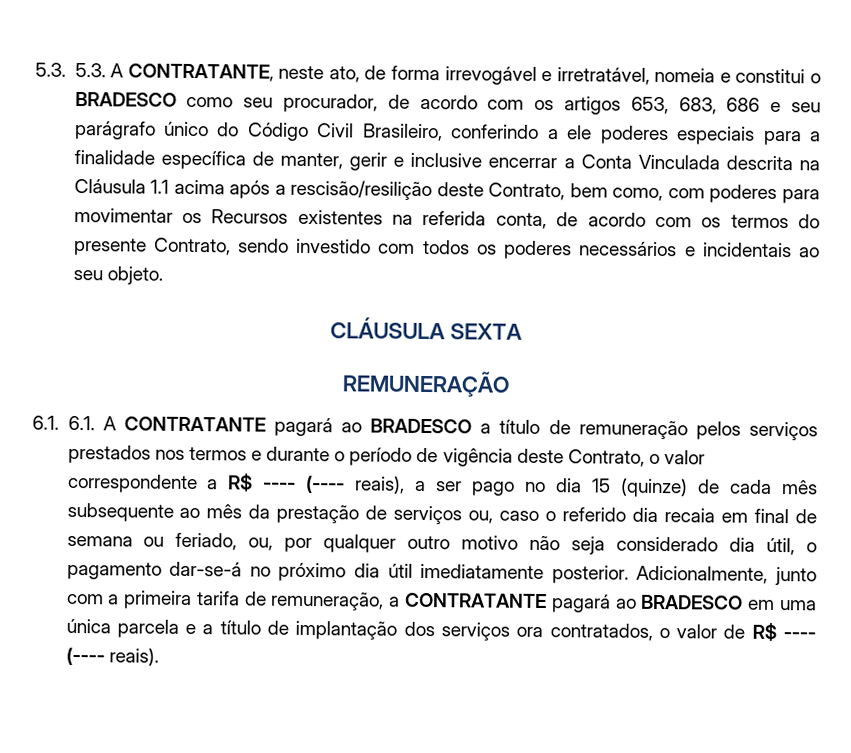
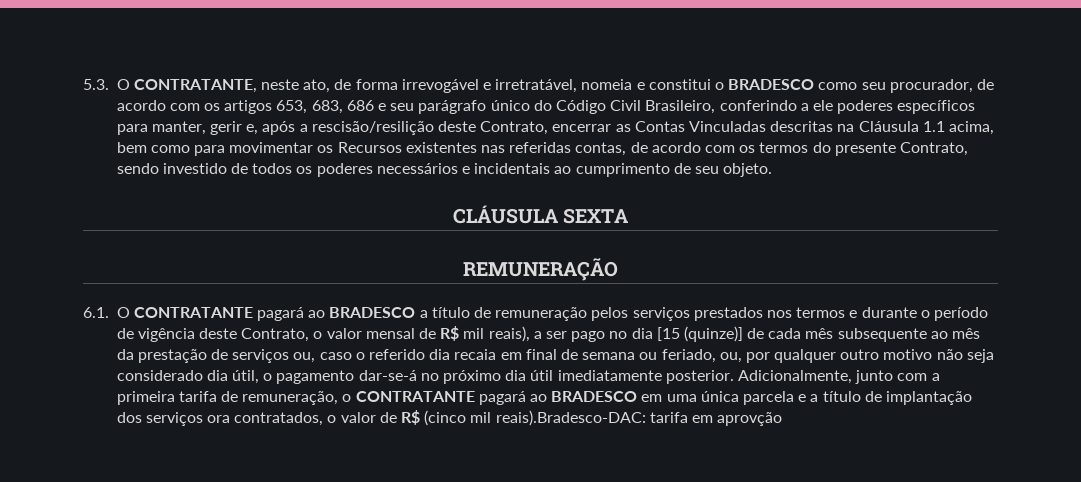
[35,62,125,78] 5.3. 5.3. A -> [83,79,130,90] 5.3. O
[676,126,822,146] [73,149,820,171] [73,178,225,195] especiais para a finalidade específica de manter, gerir e inclusive encerrar a Conta Vinculada descrita na Cláusula 1.1 acima -> [897,100,976,114] [116,121,259,135] específicos para manter, gerir e,
[569,183,778,204] bem como, com poderes -> [552,121,994,135] [116,142,190,153] encerrar as Contas Vinculadas descritas na Cláusula 1.1 acima, bem como
[392,210,547,230] na referida conta, -> [481,142,627,156] nas referidas contas,
[378,243,416,254] com -> [231,163,249,174] de
(821, 252) none -> [575,163,691,177] cumprimento de
[67,415,117,431] 6.1. A -> [116,307,130,318] O
[66,473,346,494] correspondente a R$ ---- (---- -> [365,326,485,341] mensal de R$ mil
[592,477,689,498] 15 (quinze) -> [656,326,743,342] [15 (quinze)]
[389,596,401,607] a -> [342,394,352,402] o
[782,632,816,640] [65,646,159,666] ---- (---- reais). -> [424,410,783,426] (cinco mil reais).Bradesco-DAC: tarifa em aprovção

